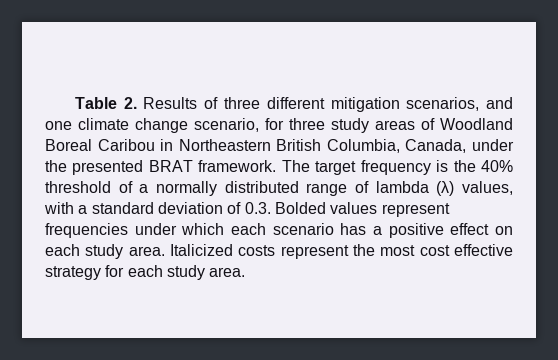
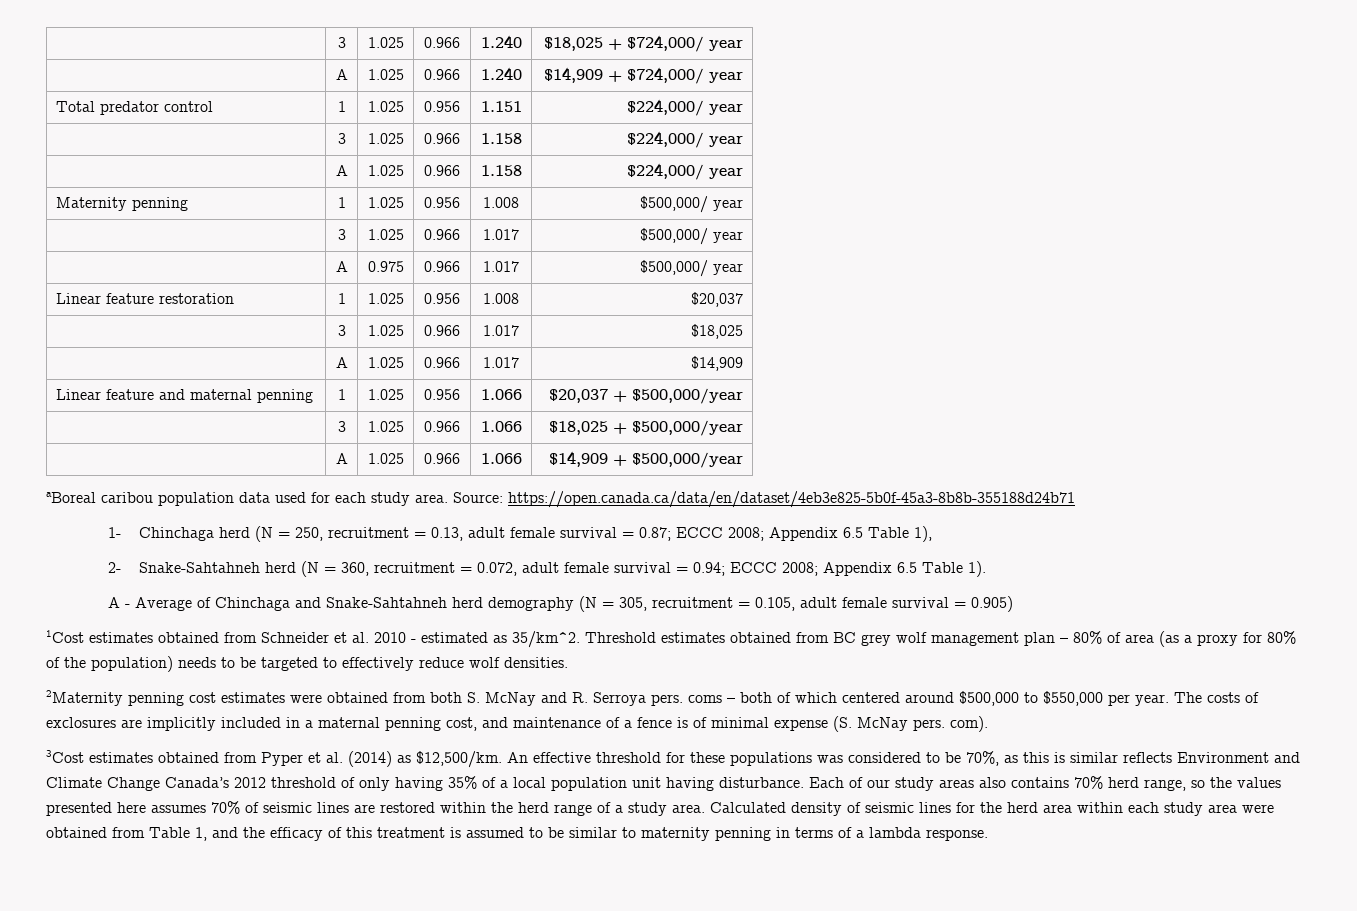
[74,97,513,112] [45,118,513,133] [45,139,514,153] [45,160,514,175] [45,181,513,196] [44,202,450,217] [45,223,513,238] [45,244,513,259] [45,265,246,280] Table 2. Results of three different mitigation scenarios, and one climate change scenario, for three study areas of Woodland Boreal Caribou in Northeastern British Columbia, Canada, under the presented BRAT framework. The target frequency is the 40% threshold of a normally distributed range of lambda (λ) values, with a standard deviation of 0.3. Bolded values represent frequencies under which each scenario has a positive effect on each study area. Italicized costs represent the most cost effective strategy for each study area. -> [337,37,346,48] [367,37,404,48] [424,37,460,48] [480,35,522,48] [544,35,744,52] [335,69,348,80] [367,69,404,80] [424,69,460,80] [480,67,522,80] [544,67,744,84] [55,101,213,115] [337,101,346,112] [367,101,404,112] [424,101,460,112] [480,101,522,112] [627,99,744,116] [337,133,346,144] [367,133,404,144] [424,133,460,144] [480,133,522,144] [627,131,744,148] [335,165,348,176] [367,165,404,176] [424,165,460,176] [480,165,522,176] [627,163,744,180] [55,197,188,211] [337,197,346,208] [367,197,404,208] [424,197,460,208] [483,197,519,208] [640,196,744,213] [337,229,346,240] [367,229,404,240] [424,229,460,240] [483,229,519,240] [640,228,744,245] [335,261,348,272] [367,261,404,272] [424,261,460,272] [483,261,519,272] [640,260,744,277] [55,293,234,304] [337,293,346,304] [367,293,404,304] [424,293,460,304] [483,293,519,304] [691,292,744,307] [337,325,346,336] [367,325,404,336] [424,325,460,336] [483,325,519,336] [691,324,744,339] [335,357,348,368] [367,357,404,368] [424,357,460,368] [483,357,519,368] [691,356,744,371] [55,389,313,403] [337,389,346,400] [367,389,404,400] [424,389,460,400] [480,389,522,400] [549,388,744,404] [337,421,346,432] [367,421,404,432] [424,421,460,432] [480,421,522,432] [549,420,744,436] [335,453,348,464] [367,453,404,464] [424,453,460,464] [480,453,522,464] [549,451,744,468] [46,491,1075,508] [108,526,933,542] [108,561,987,577] [108,596,1014,612] [46,630,1296,648] [46,656,568,672] [46,690,1259,706] [46,716,988,732] [46,750,1300,768] [46,776,1281,791] [46,801,1274,816] [46,827,988,841] | 3 | 1.025 | 0.966 | 1.240 | $18,025 + $724,000/ year // | A | 1.025 | 0.966 | 1.240 | $14,909 + $724,000/ year // Total predator control | 1 | 1.025 | 0.956 | 1.151 | $224,000/ year // | 3 | 1.025 | 0.966 | 1.158 | $224,000/ year // | A | 1.025 | 0.966 | 1.158 | $224,000/ year // Maternity penning | 1 | 1.025 | 0.956 | 1.008 | $500,000/ year // | 3 | 1.025 | 0.966 | 1.017 | $500,000/ year // | A | 0.975 | 0.966 | 1.017 | $500,000/ year // Linear feature restoration | 1 | 1.025 | 0.956 | 1.008 | $20,037 // | 3 | 1.025 | 0.966 | 1.017 | $18,025 // | A | 1.025 | 0.966 | 1.017 | $14,909 // Linear feature and maternal penning | 1 | 1.025 | 0.956 | 1.066 | $20,037 + $500,000/year // | 3 | 1.025 | 0.966 | 1.066 | $18,025 + $500,000/year // | A | 1.025 | 0.966 | 1.066 | $14,909 + $500,000/year // aBoreal caribou population data used for each study area. Source: https://open.canada.ca/data/en/dataset/4eb3e825-5b0f-45a3-8b8b-355188d24b71 // 1- Chinchaga herd (N = 250, recruitment = 0.13, adult female survival = 0.87; ECCC 2008; Appendix 6.5 Table 1), // 2- Snake-Sahtahneh herd (N = 360, recruitment = 0.072, adult female survival = 0.94; ECCC 2008; Appendix 6.5 Table 1). // A - Average of Chinchaga and Snake-Sahtahneh herd demography (N = 305, recruitment = 0.105, adult female survival = 0.905) // 1Cost estimates obtained from Schneider et al. 2010 - estimated as 35/km^2. Threshold estimates obtained from BC grey wolf management plan – 80% of area (as a proxy for 80% of the population) needs to be targeted to effectively reduce wolf densities. // 2Maternity penning cost estimates were obtained from both S. McNay and R. Serroya pers. coms – both of which centered around $500,000 to $550,000 per year. The costs of exclosures are implicitly included in a maternal penning cost, and maintenance of a fence is of minimal expense (S. McNay pers. com). // 3Cost estimates obtained from Pyper et al. (2014) as $12,500/km. An effective threshold for these populations was considered to be 70%, as this is similar reflects Environment and Climate Change Canada’s 2012 threshold of only having 35% of a local population unit having disturbance. Each of our study areas also contains 70% herd range, so the values presented here assumes 70% of seismic lines are restored within the herd range of a study area. Calculated density of seismic lines for the herd area within each study area were obtained from Table 1, and the efficacy of this treatment is assumed to be similar to maternity penning in terms of a lambda response.

